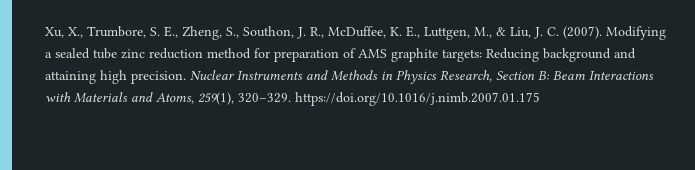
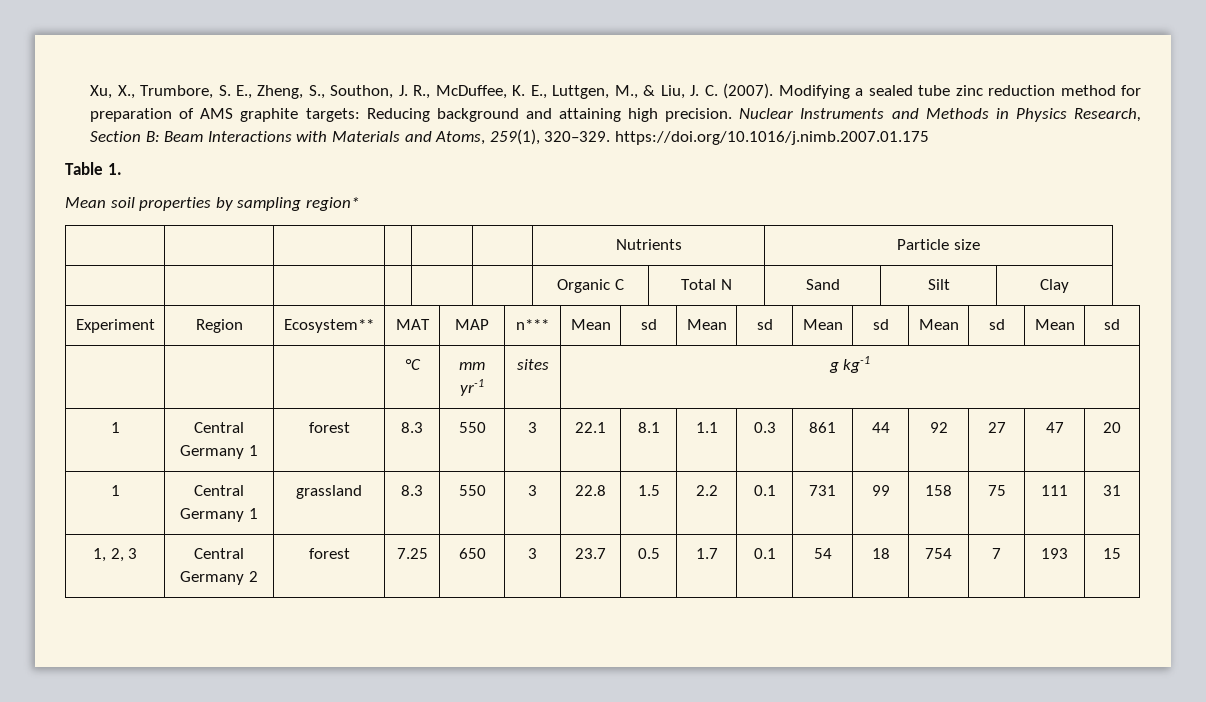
(540, 99) none -> [65,162,122,175] [65,197,359,211] [615,239,682,250] [897,239,980,250] [557,279,624,293] [681,279,732,290] [805,279,840,290] [927,279,950,290] [1040,279,1069,293] [75,319,155,333] [195,319,243,333] [284,319,374,333] [395,319,430,330] [455,319,489,330] [516,319,549,330] [570,319,611,330] [640,319,657,330] [686,319,727,330] [756,319,773,330] [802,319,843,330] [872,319,889,330] [918,319,959,330] [988,319,1005,330] [1034,319,1075,330] [1104,319,1120,330] [404,359,421,370] [459,362,485,370] [460,379,484,396] [516,359,549,370] [828,356,871,373] [110,422,120,433] [194,422,244,433] [180,445,258,459] [308,422,350,433] [401,422,423,433] [458,422,486,433] [528,422,537,433] [575,422,606,433] [637,422,660,433] [695,422,718,433] [753,422,776,433] [809,422,836,433] [871,422,890,433] [929,422,948,433] [987,422,1006,433] [1045,422,1064,433] [1103,422,1121,433] [110,485,120,496] [194,485,244,496] [180,508,258,522] [296,485,362,499] [401,485,423,496] [458,485,486,496] [528,485,537,496] [575,485,606,496] [637,485,660,496] [695,485,718,496] [753,485,776,496] [809,485,836,496] [871,485,890,496] [925,485,952,496] [987,485,1006,496] [1041,485,1068,496] [1103,485,1121,496] [92,548,138,562] [194,548,244,559] [180,571,258,585] [308,548,350,559] [396,548,428,559] [458,548,486,559] [528,548,537,559] [575,548,606,559] [637,548,660,559] [695,548,718,559] [753,548,776,559] [813,548,832,559] [871,548,890,559] [925,548,952,559] [992,548,1001,559] [1041,548,1068,559] [1103,548,1121,559] // Table 1. // Mean soil properties by sampling region* // | | | | | | Nutrients | Particle size // | | | | | | Organic C | Total N | Sand | Silt | Clay // Experiment | Region | Ecosystem** | MAT | MAP | n*** | Mean | sd | Mean | sd | Mean | sd | Mean | sd | Mean | sd // | | | °C | mm yr-1 | sites | g kg-1 // 1 | Central Germany 1 | forest | 8.3 | 550 | 3 | 22.1 | 8.1 | 1.1 | 0.3 | 861 | 44 | 92 | 27 | 47 | 20 // 1 | Central Germany 1 | grassland | 8.3 | 550 | 3 | 22.8 | 1.5 | 2.2 | 0.1 | 731 | 99 | 158 | 75 | 111 | 31 // 1, 2, 3 | Central Germany 2 | forest | 7.25 | 650 | 3 | 23.7 | 0.5 | 1.7 | 0.1 | 54 | 18 | 754 | 7 | 193 | 15

